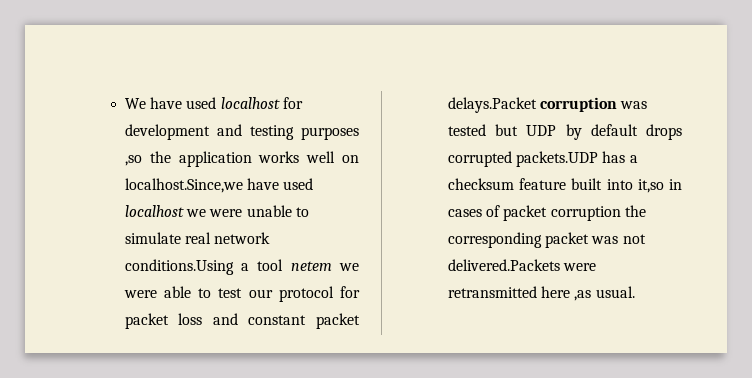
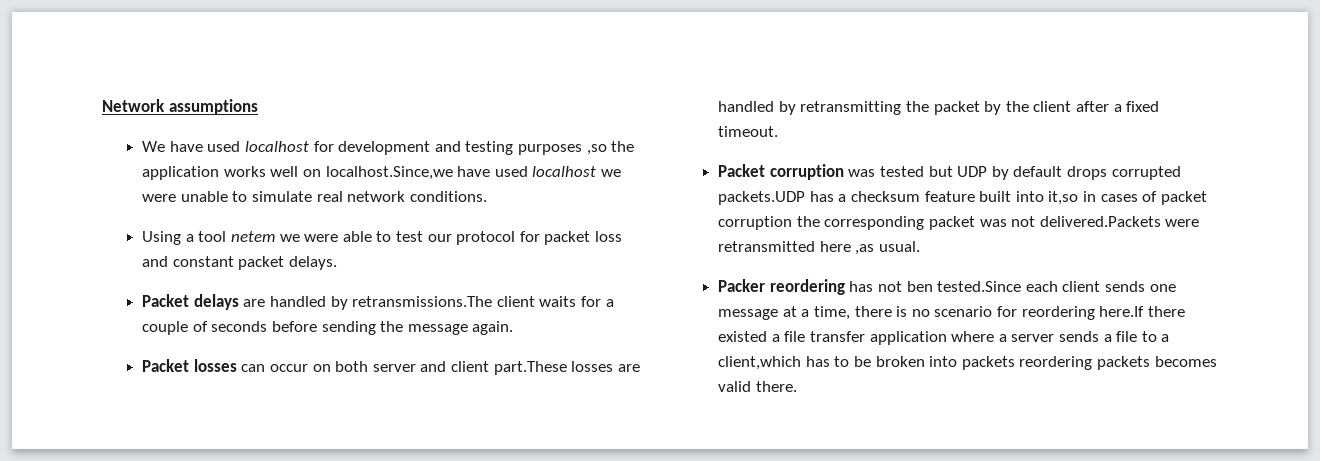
(124, 103) none -> [102,99,258,115] Network assumptions //
[124,259,234,275] conditions.Using -> [409,191,487,202] [142,231,182,245] conditions. // Using
[447,97,537,113] delays.Packet -> [288,256,337,270] [142,294,614,310] [142,321,514,335] [142,359,640,375] [718,101,1160,115] [718,126,779,137] [718,164,766,177] delays. // Packet delays are handled by retransmissions.The client waits for a couple of seconds before sending the message again. // Packet losses can occur on both server and client part.These losses are handled by retransmitting the packet by the client after a fixed timeout. // Packet
(635, 292) none -> [718,279,1176,295] [718,306,1185,320] [718,331,1170,345] [718,356,1217,370] [718,381,797,392] // Packer reordering has not ben tested.Since each client sends one message at a time, there is no scenario for reordering here.If there existed a file transfer application where a server sends a file to a client,which has to be broken into packets reordering packets becomes valid there.

